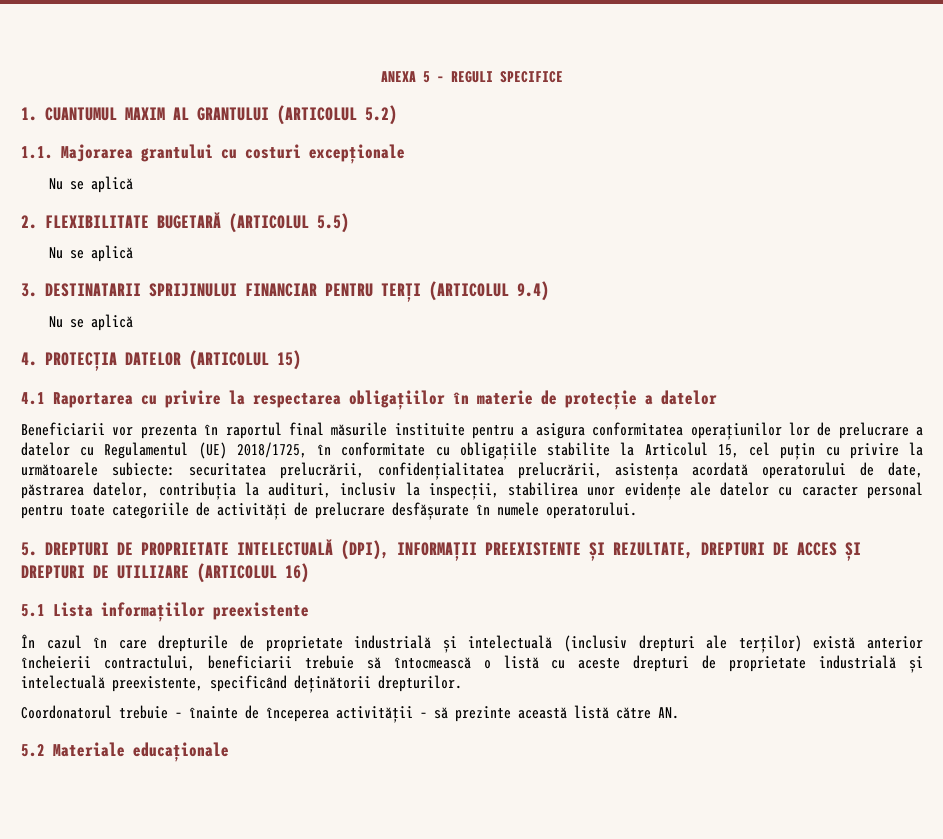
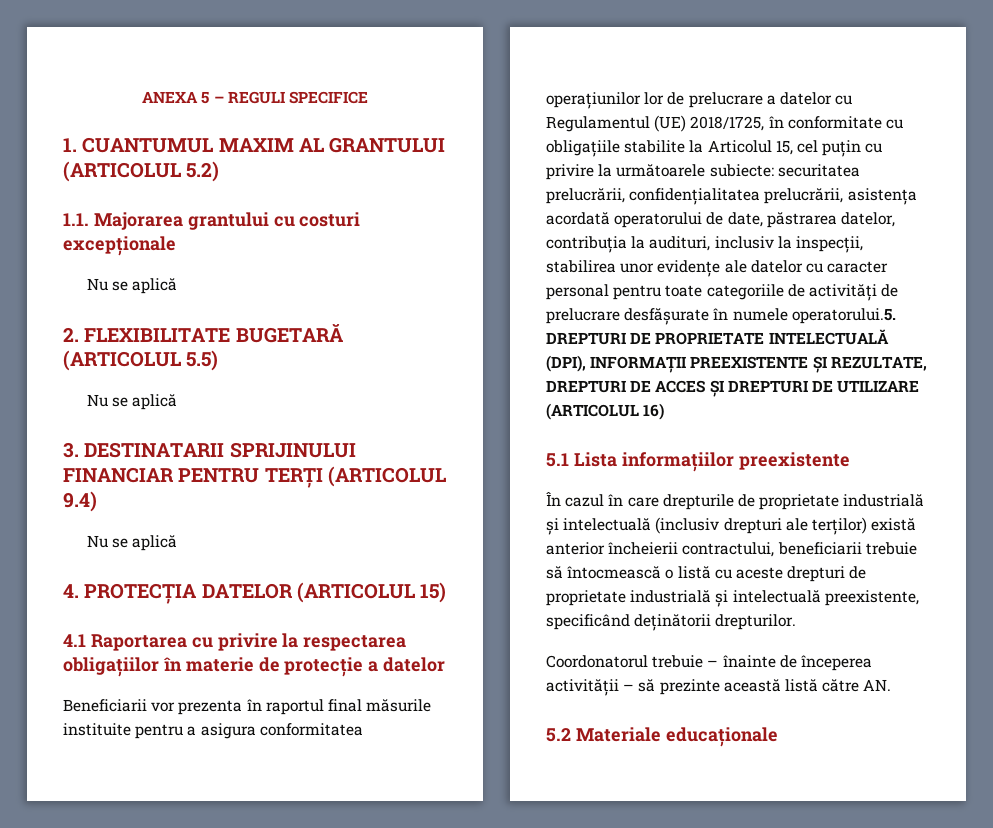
[546,502,637,519] [21,542,37,556] operatorului. // 5. -> [791,308,896,324] operatorului.5.

